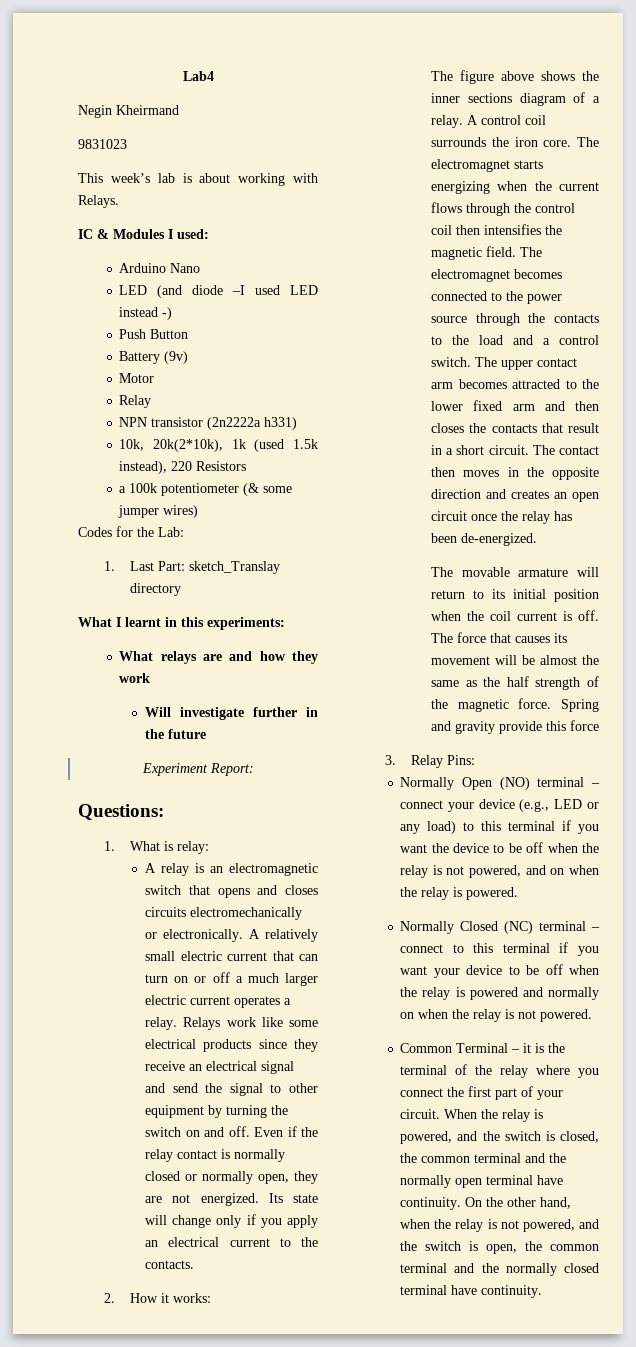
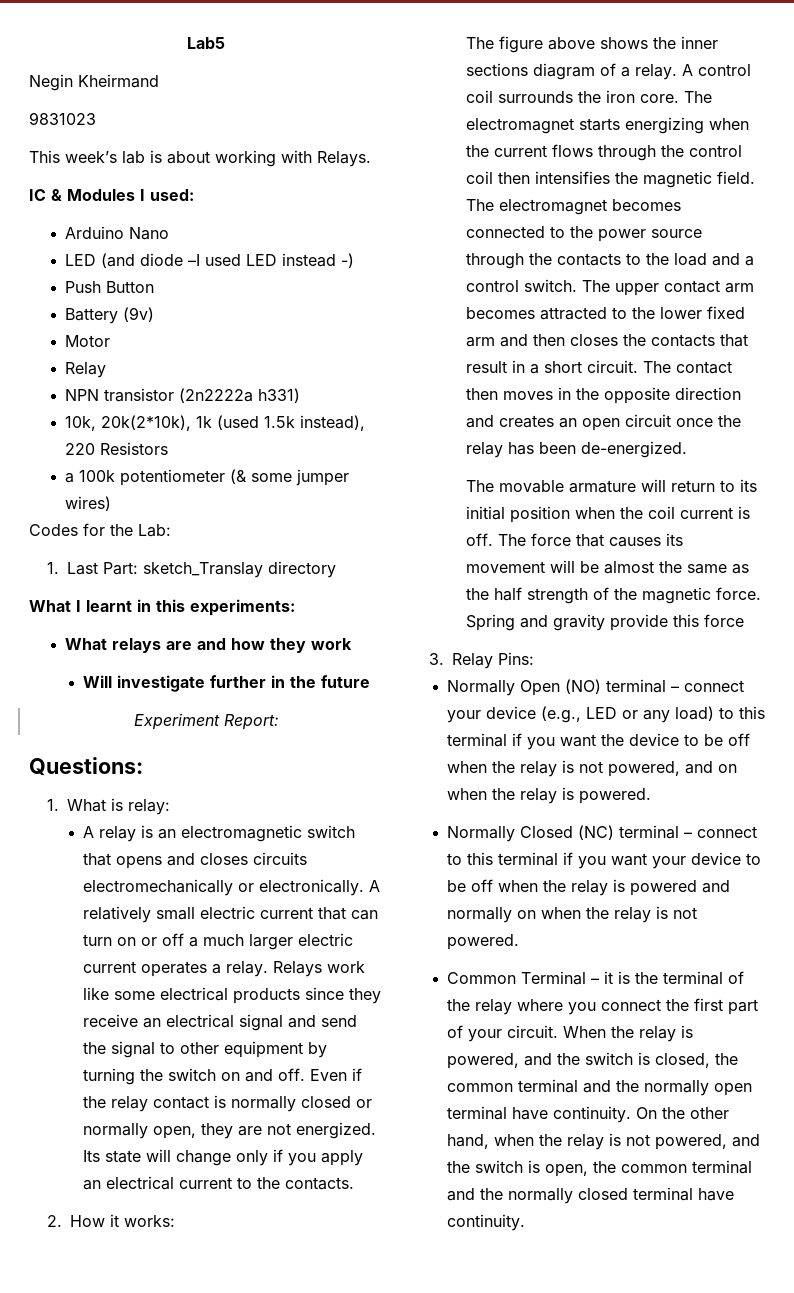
[182,71,214,81] Lab4 -> [187,37,225,49] Lab5

